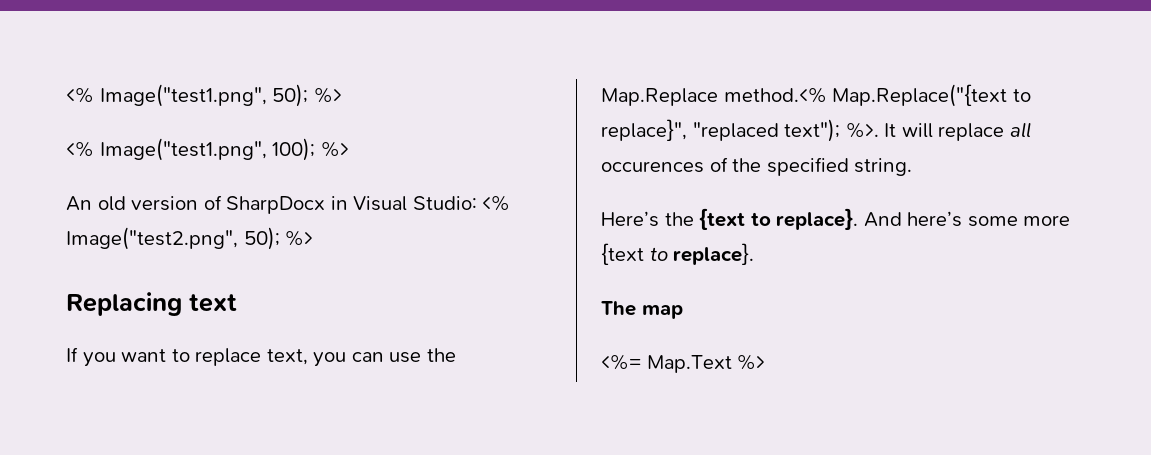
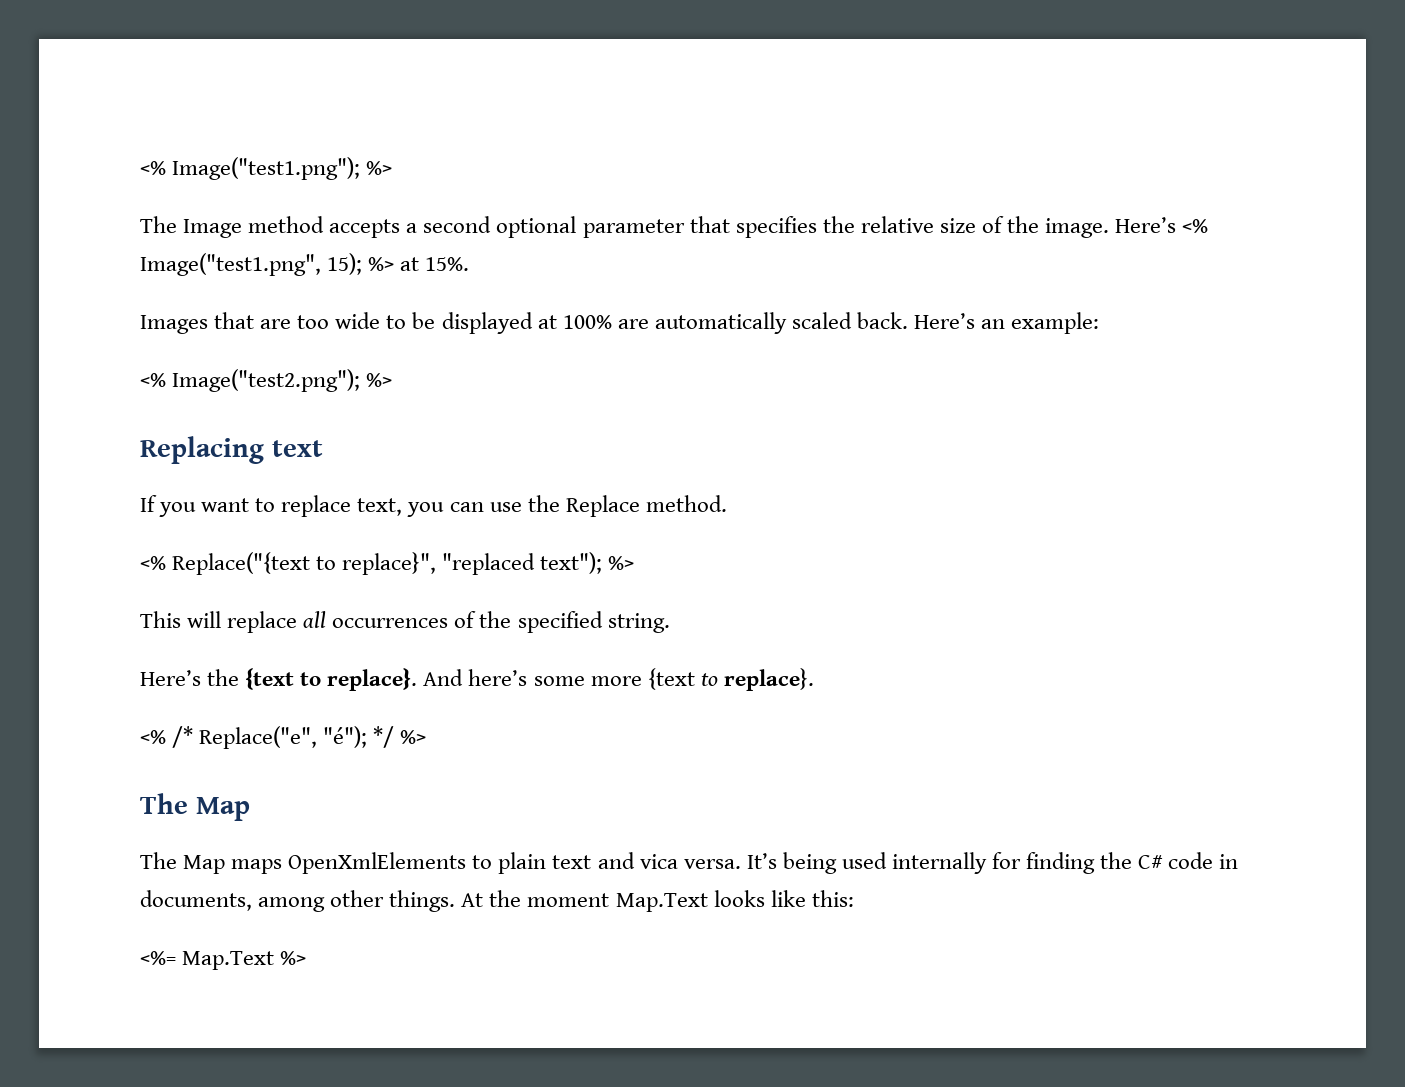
[66,84,342,107] [66,138,349,161] [66,195,511,214] [66,227,280,250] <% Image("test1.png", 50); %> // <% Image("test1.png", 100); %> // An old version of SharpDocx in Visual Studio: <% Image("test2.png", 50); -> [140,157,393,180] [140,216,1209,238] [140,253,470,276] [140,312,1100,334] [140,369,361,392] <% Image("test1.png"); %> // The Image method accepts a second optional parameter that specifies the relative size of the image. Here’s <% Image("test1.png", 15); %> at 15%. // Images that are too wide to be displayed at 100% are automatically scaled back. Here’s an example: // <% Image("test2.png");
[601,84,1008,107] Map.Replace method.<% Map.Replace("{text -> [565,495,727,517] [140,552,311,575] Replace method. // <% Replace("{text
[845,122,897,138] %>. It -> [608,556,635,570] [140,611,181,628] %> // This
[601,161,704,173] occurences -> [332,618,449,628] occurrences
[601,301,683,319] The map -> [140,726,427,749] [140,793,250,821] [140,852,1239,874] [140,890,854,912] <% /* Replace("e", "é"); */ %> // The Map // The Map maps OpenXmlElements to plain text and vica versa. It’s being used internally for finding the C# code in documents, among other things. At the moment Map.Text looks like this:

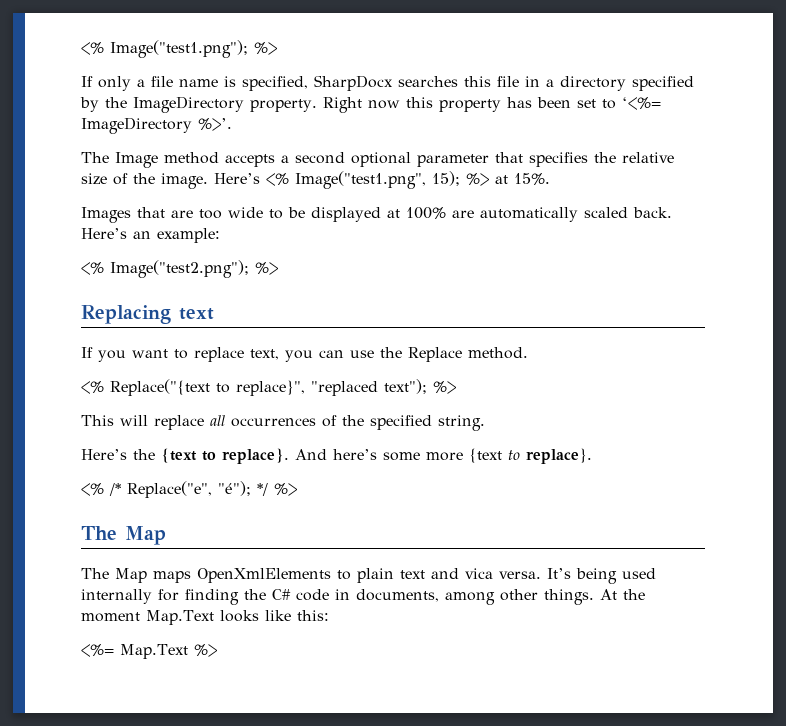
(393, 168) none -> [81,75,694,91] [80,96,661,113] [81,117,232,134] // If only a file name is specified, SharpDocx searches this file in a directory specified by the ImageDirectory property. Right now this property has been set to ‘<%= ImageDirectory %>’.

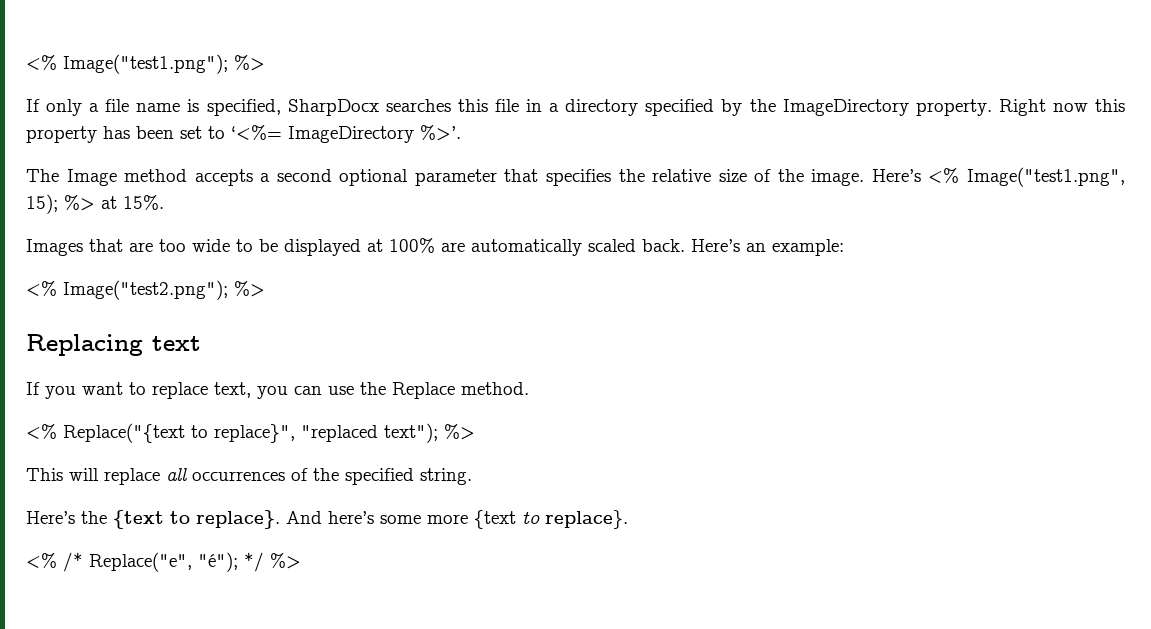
[81,526,166,545] [81,568,656,584] [81,589,645,605] [81,610,329,625] [81,644,217,659] // The Map // The Map maps OpenXmlElements to plain text and vica versa. It’s being used internally for finding the C# code in documents, among other things. At the moment Map.Text looks like this: // <%= Map.Text %> -> (301, 561) none

